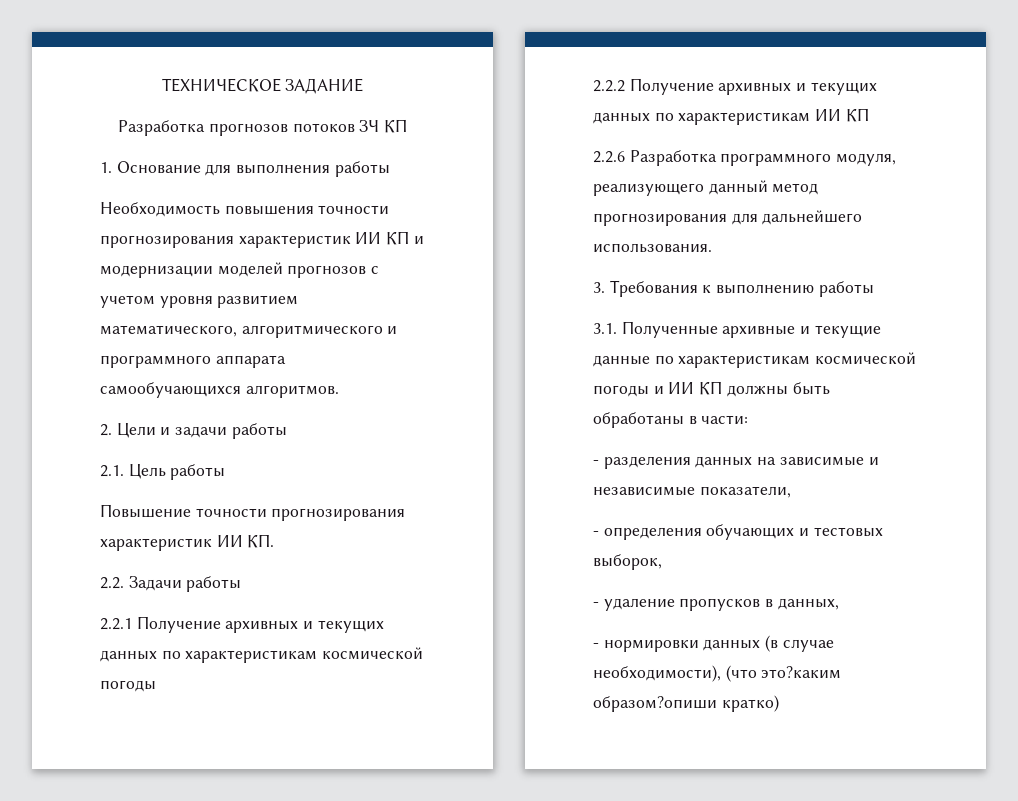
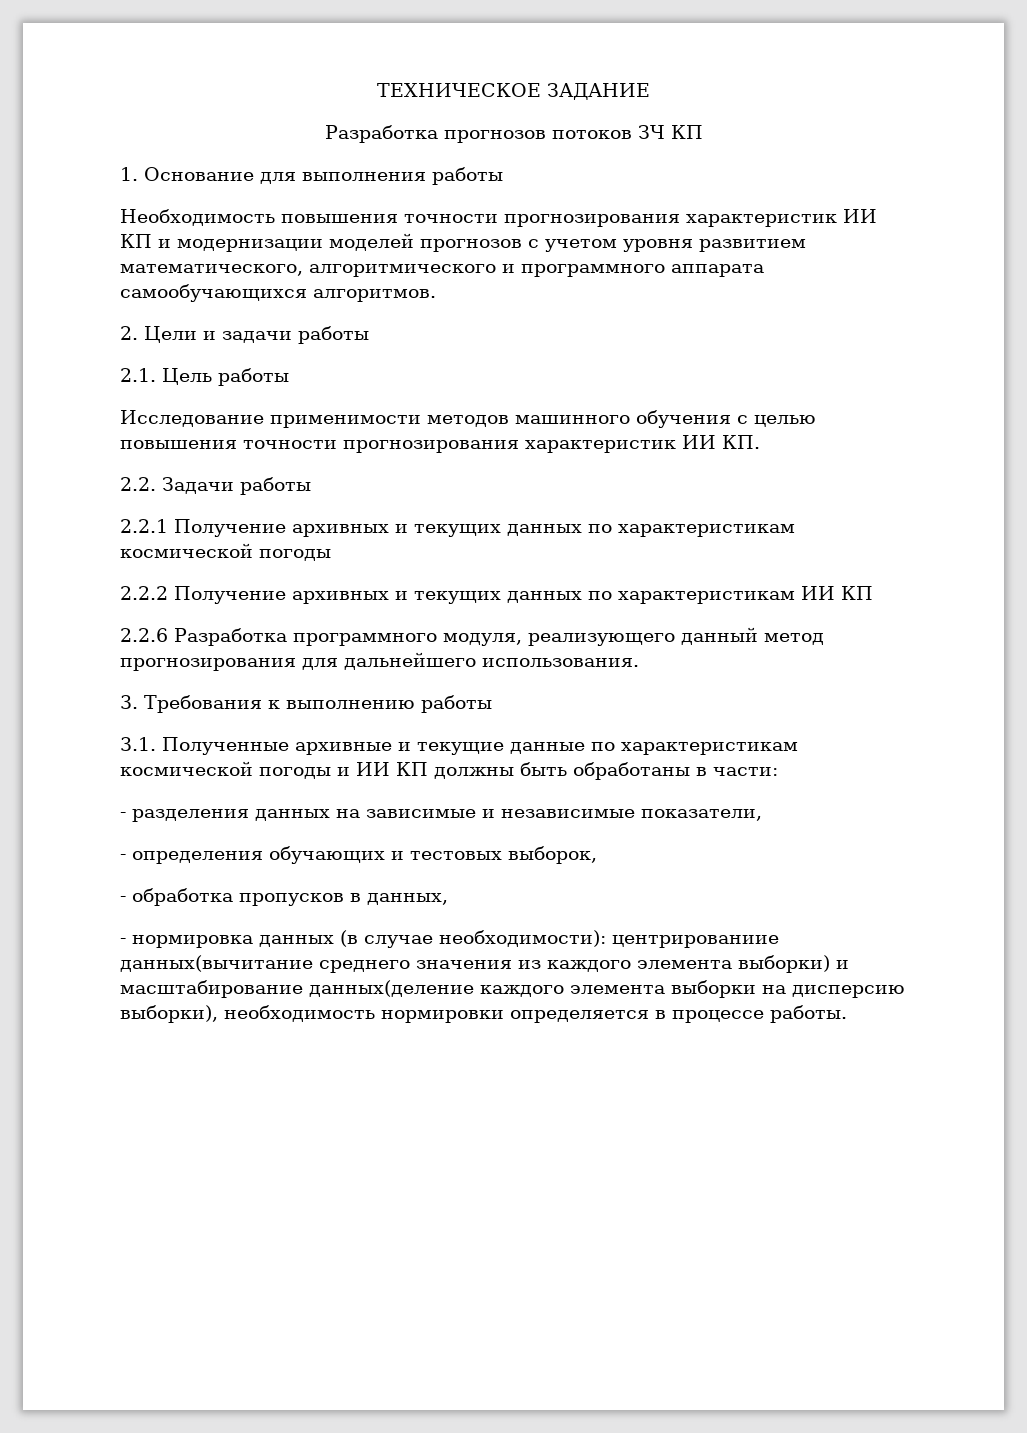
[100,504,191,518] Повышение -> [120,410,816,428] [120,440,237,449] Исследование применимости методов машинного обучения с целью повышения
[603,598,675,611] удаление -> [132,888,233,906] обработка
[603,639,699,652] нормировки -> [132,935,253,948] нормировка
[593,665,842,682] [593,695,779,712] необходимости), (что это?каким образом?опиши кратко) -> [439,930,779,948] [120,955,849,973] [120,980,905,998] [120,1005,847,1023] необходимости): центрированиие данных(вычитание среднего значения из каждого элемента выборки) и масштабирование данных(деление каждого элемента выборки на дисперсию выборки), необходимость нормировки определяется в процессе работы.

